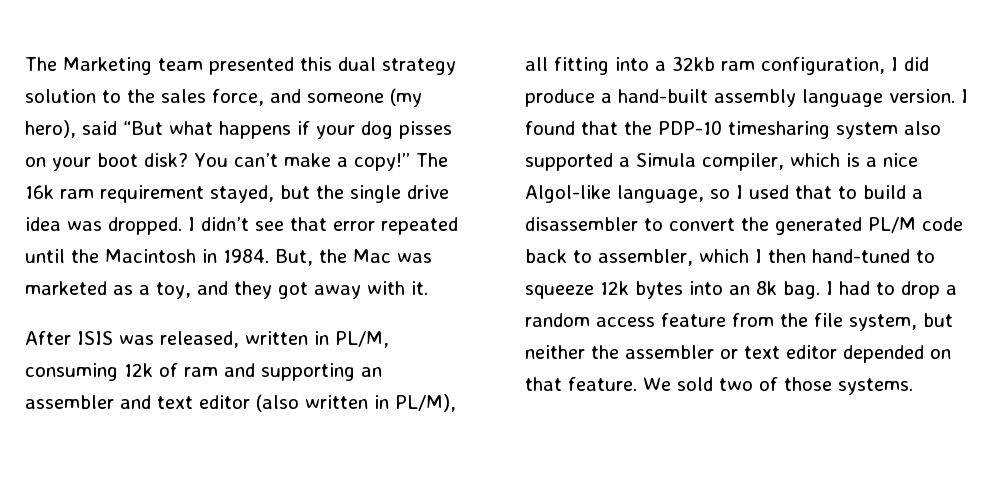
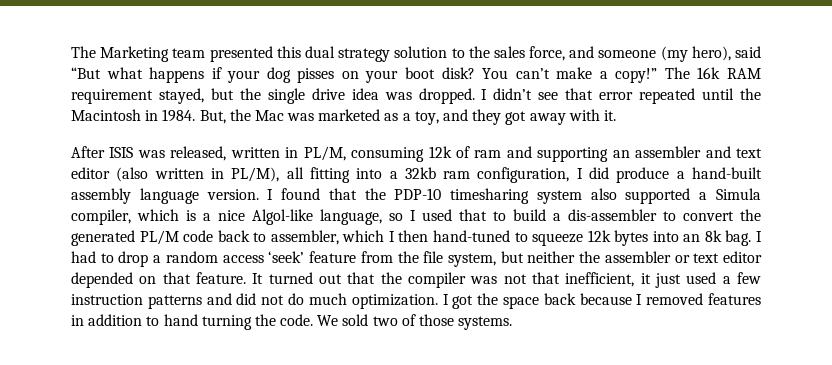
[60,189,94,199] ram -> [726,68,761,79] RAM
[525,217,638,231] disassembler -> [568,209,657,221] dis-assembler
(655, 322) none -> [268,251,305,263] ‘seek’
(637, 384) none -> [252,272,762,288] [71,293,761,309] [71,314,314,330] It turned out that the compiler was not that inefficient, it just used a few instruction patterns and did not do much optimization. I got the space back because I removed features in addition to hand turning the code.

